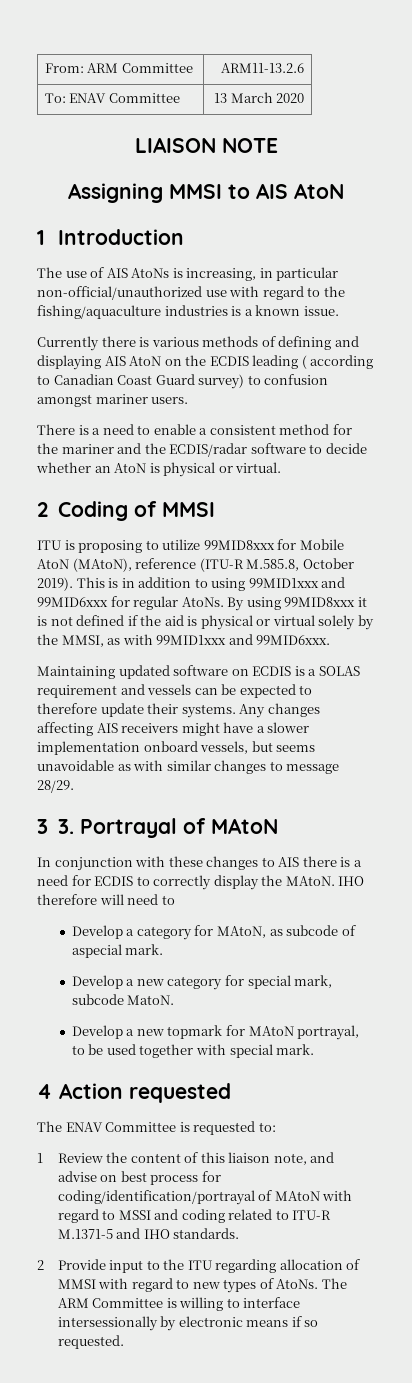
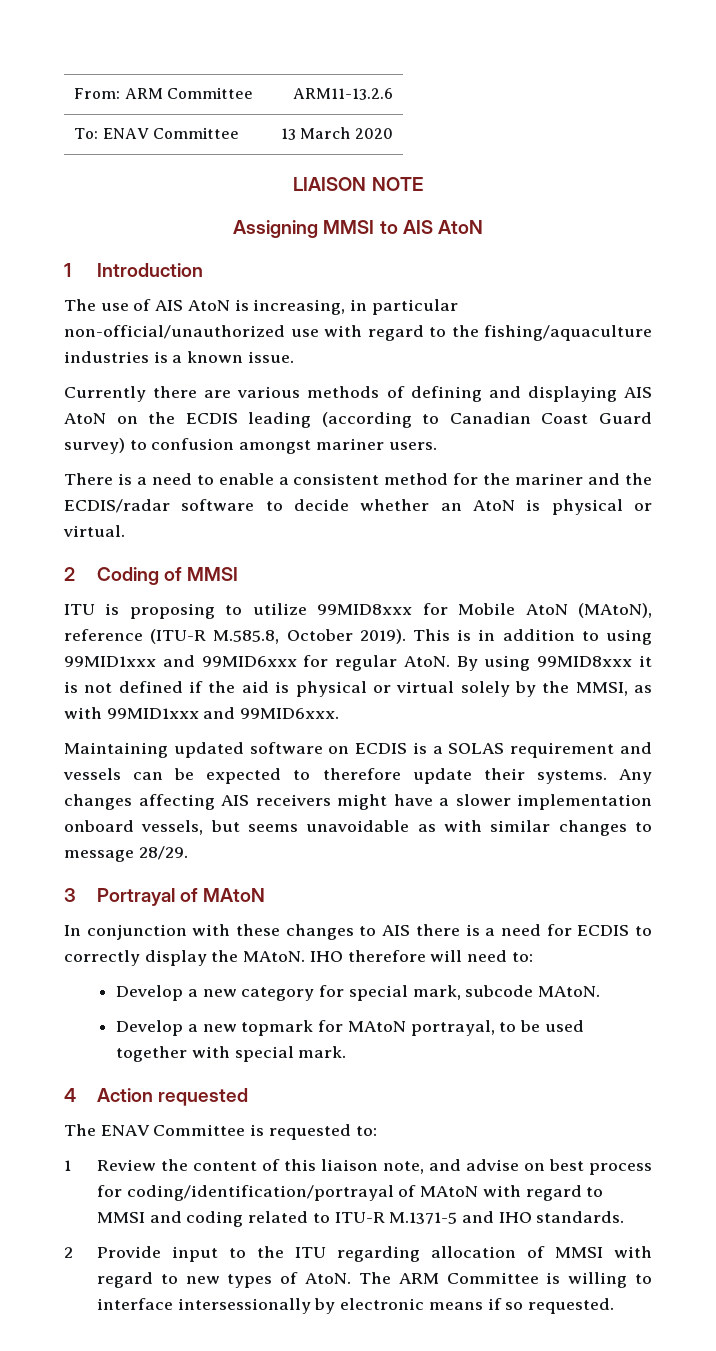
[131,268,170,278] AtoNs -> [187,300,230,311] AtoN
[139,337,150,347] is -> [204,390,232,398] are
[301,355,374,369] ( according -> [321,412,412,428] (according
[181,597,224,607] AtoNs. -> [403,656,450,667] AtoN.
[57,819,74,834] 3. -> (76, 895) none
[161,895,175,905] [71,925,356,940] [71,944,164,958] to // Develop a category for MAtoN, as subcode of aspecial mark. -> [511,952,533,962] to:
[127,995,175,1005] MatoN. -> [537,986,600,997] MAtoN.
[118,1210,151,1220] MSSI -> [96,1212,145,1223] MMSI
[276,1279,319,1289] AtoNs. -> [305,1273,352,1284] AtoN.

